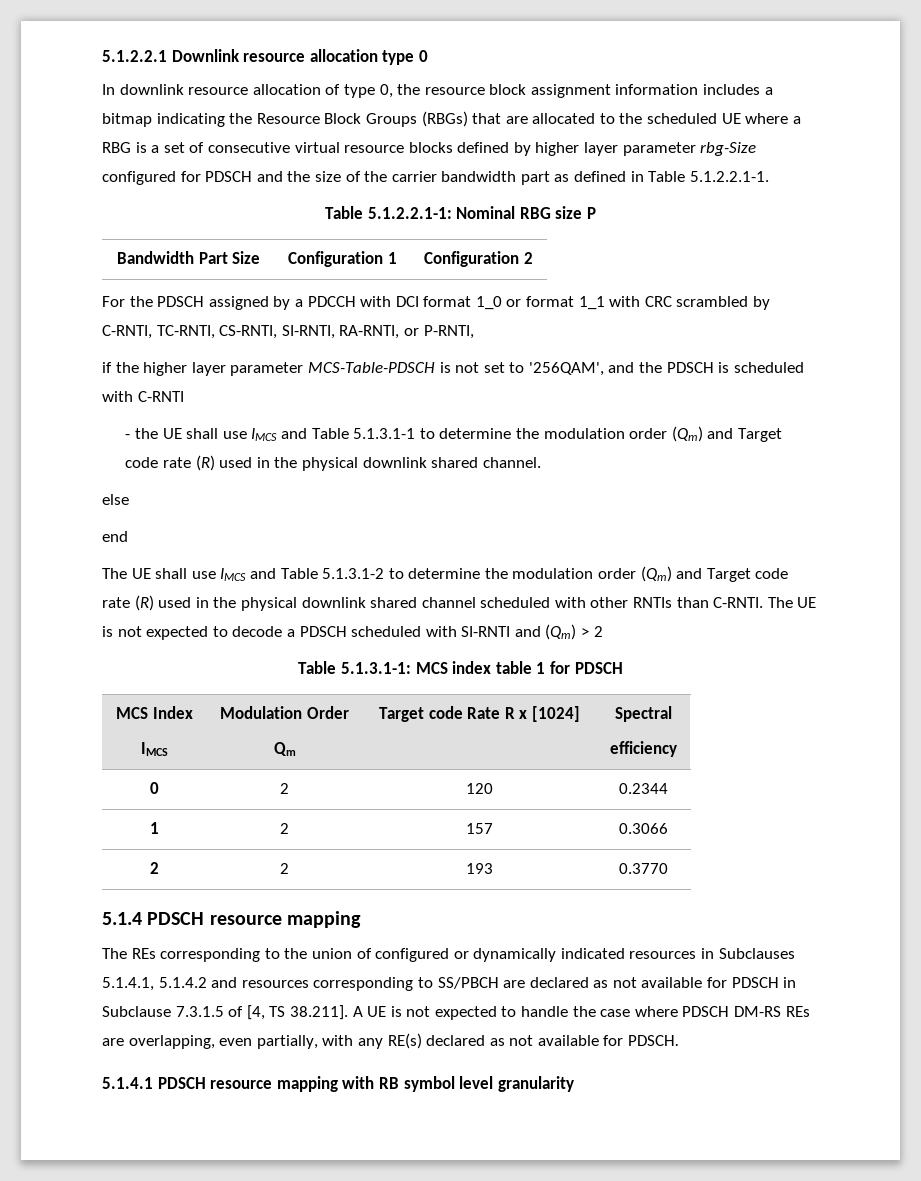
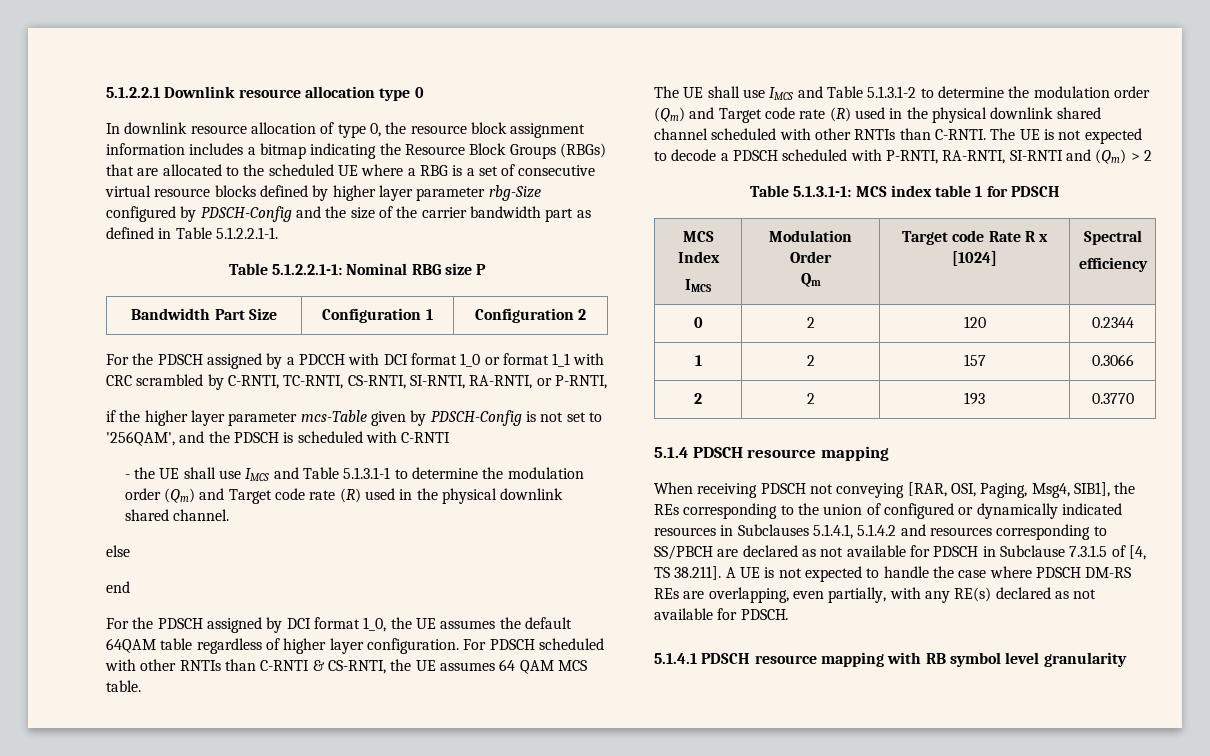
[180,171,253,182] for PDSCH -> [180,206,292,222] by PDSCH-Config
[307,362,435,373] MCS-Table-PDSCH -> [300,410,522,426] mcs-Table given by PDSCH-Config
(128, 536) none -> [106,617,572,633] [106,638,604,654] [105,659,587,674] [106,680,141,692] // For the PDSCH assigned by DCI format 1_0, the UE assumes the default 64QAM table regardless of higher layer configuration. For PDSCH scheduled with other RNTIs than C-RNTI & CS-RNTI, the UE assumes 64 QAM MCS table.
(457, 631) none -> [885,150,1006,164] P-RNTI, RA-RNTI,
[102,948,127,959] The -> [654,482,1136,498] When receiving PDSCH not conveying [RAR, OSI, Paging, Msg4, SIB1], the

